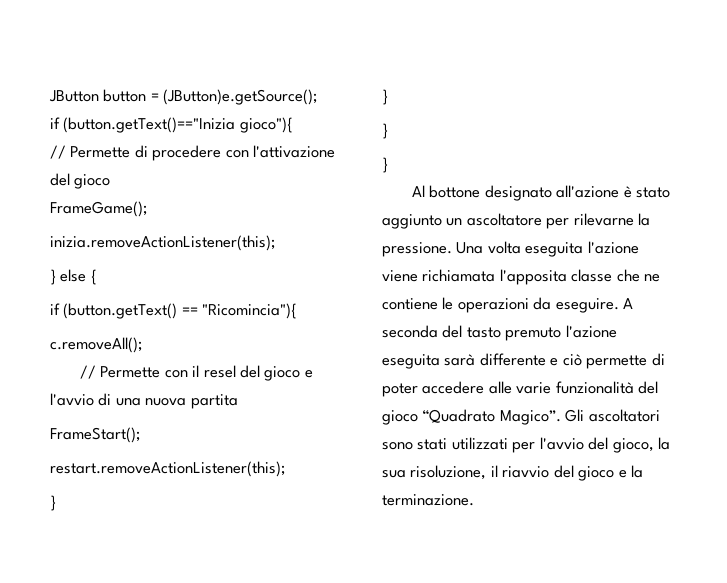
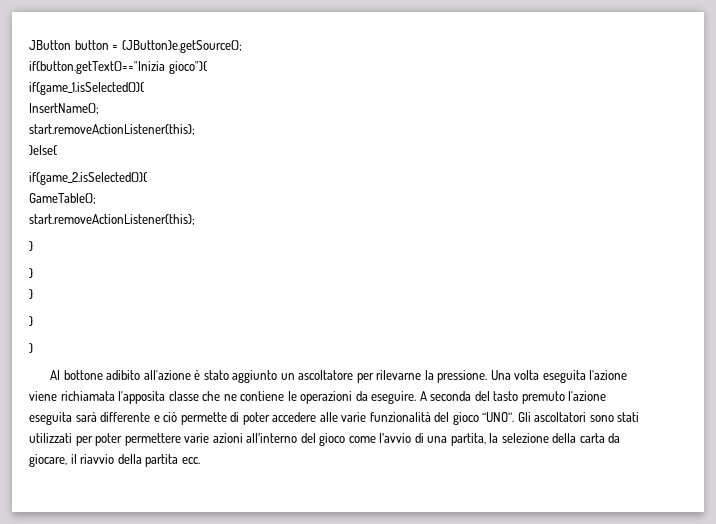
[50,117,236,133] if (button.getText()=="Inizia -> [29,61,165,74] if(button.getText()=="Inizia
[50,145,336,161] [50,173,111,189] [50,201,147,217] [50,235,275,251] [50,269,97,285] [50,303,298,319] [50,337,142,353] [79,365,313,381] [50,393,238,409] [50,427,140,443] [50,461,285,477] // Permette di procedere con l'attivazione del gioco // FrameGame(); // inizia.removeActionListener(this); // } else { // if (button.getText() == "Ricomincia"){ // c.removeAll(); // // Permette con il resel del gioco e l'avvio di una nuova partita // FrameStart(); // restart.removeActionListener(this); -> [29,82,144,95] [29,103,99,114] [29,124,195,135] [29,145,57,155] [29,172,147,185] [29,193,96,204] [29,214,195,225] [29,241,33,251] if(game_1.isSelected()){ // InsertName(); // start.removeActionListener(this); // }else{ // if(game_2.isSelected()){ // GameTable(); // start.removeActionListener(this); // }
[484,185,552,201] designato -> [106,370,141,380] adibito
[422,409,561,425] “Quadrato Magico”. -> [482,412,515,422] “UNO”.
[539,437,671,453] [382,465,644,481] [382,494,474,506] l'avvio del gioco, la sua risoluzione, il riavvio del gioco e la terminazione. -> [95,433,621,446] [29,454,200,467] poter permettere varie azioni all’interno del gioco come l’avvio di una partita, la selezione della carta da giocare, il riavvio della partita ecc.

